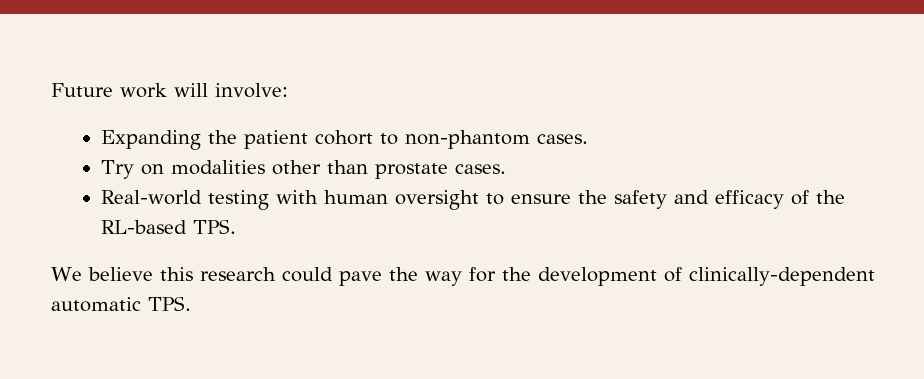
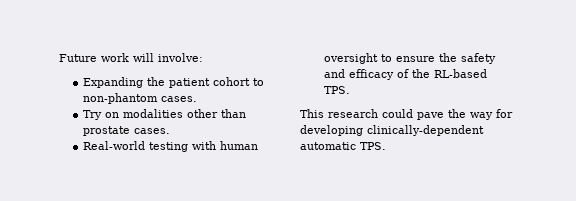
[51,267,193,281] We believe this -> [300,109,324,118] This
[501,267,682,286] the development of -> [300,125,363,136] developing

